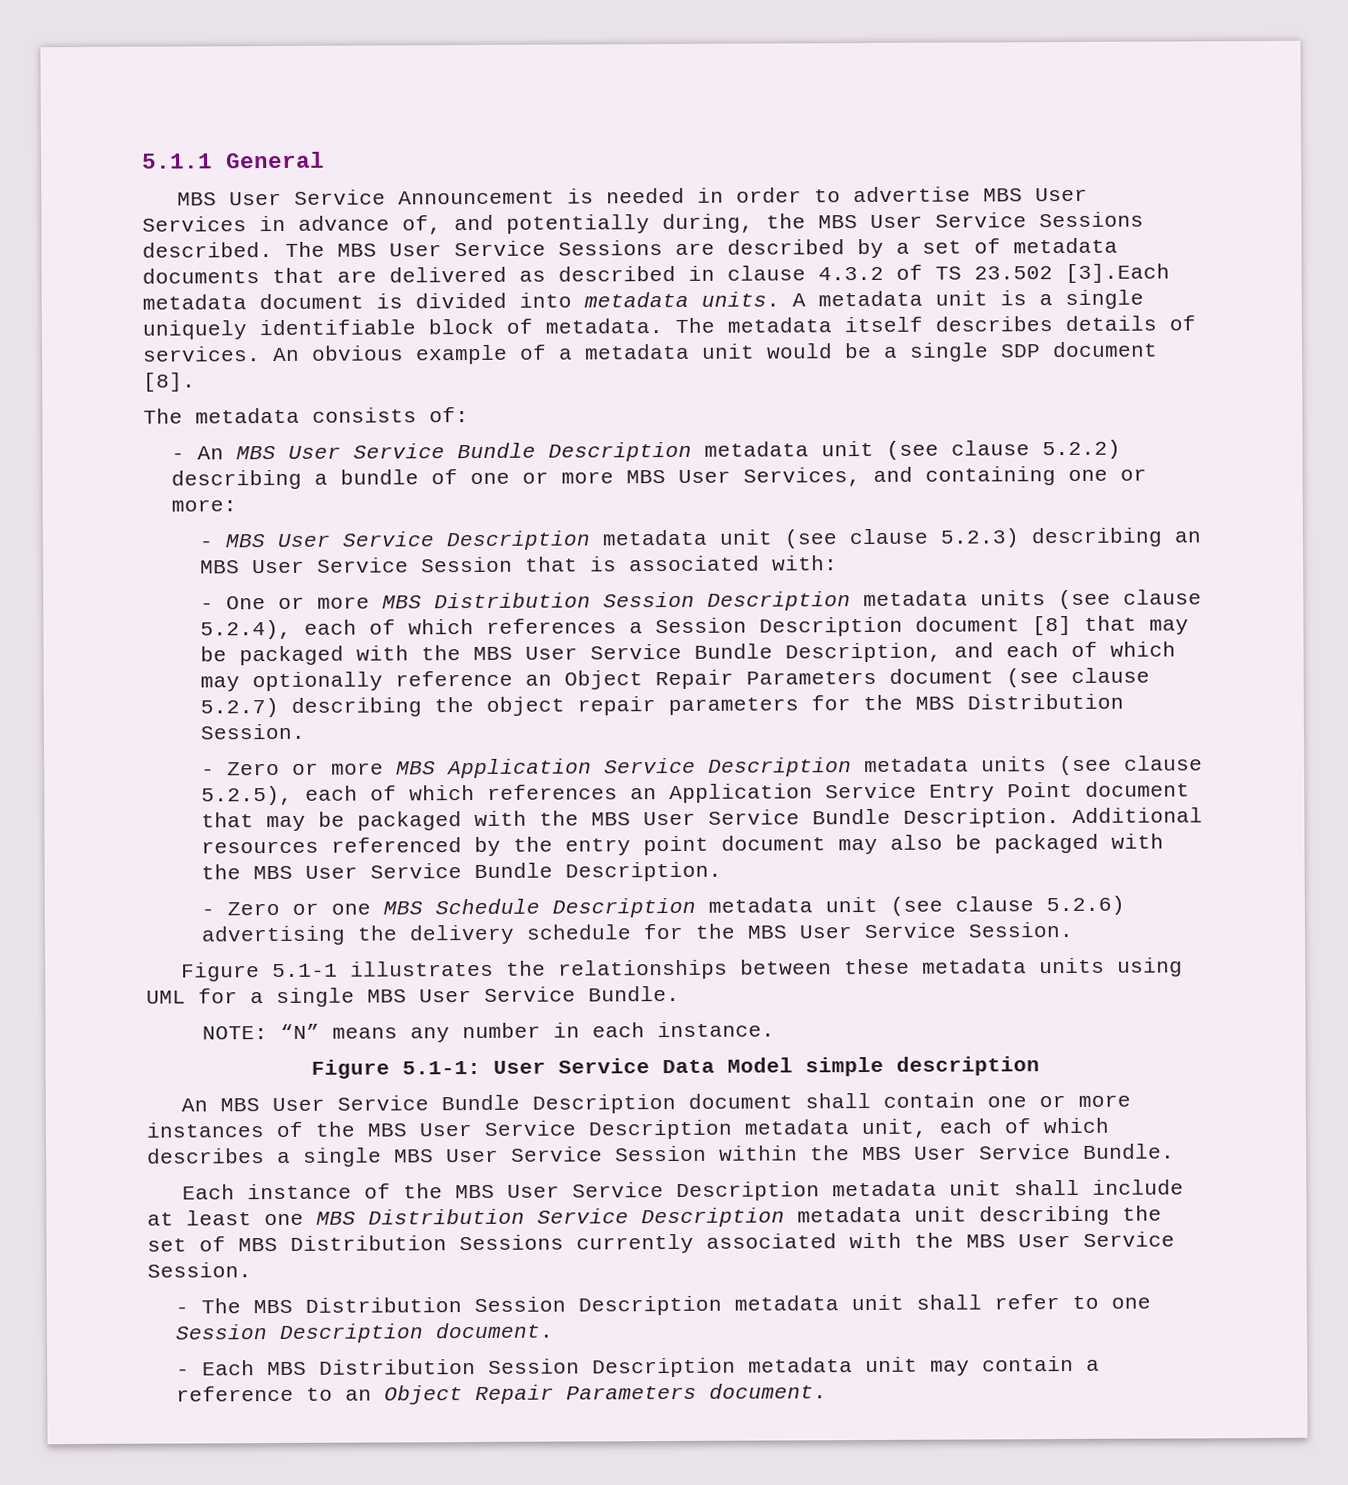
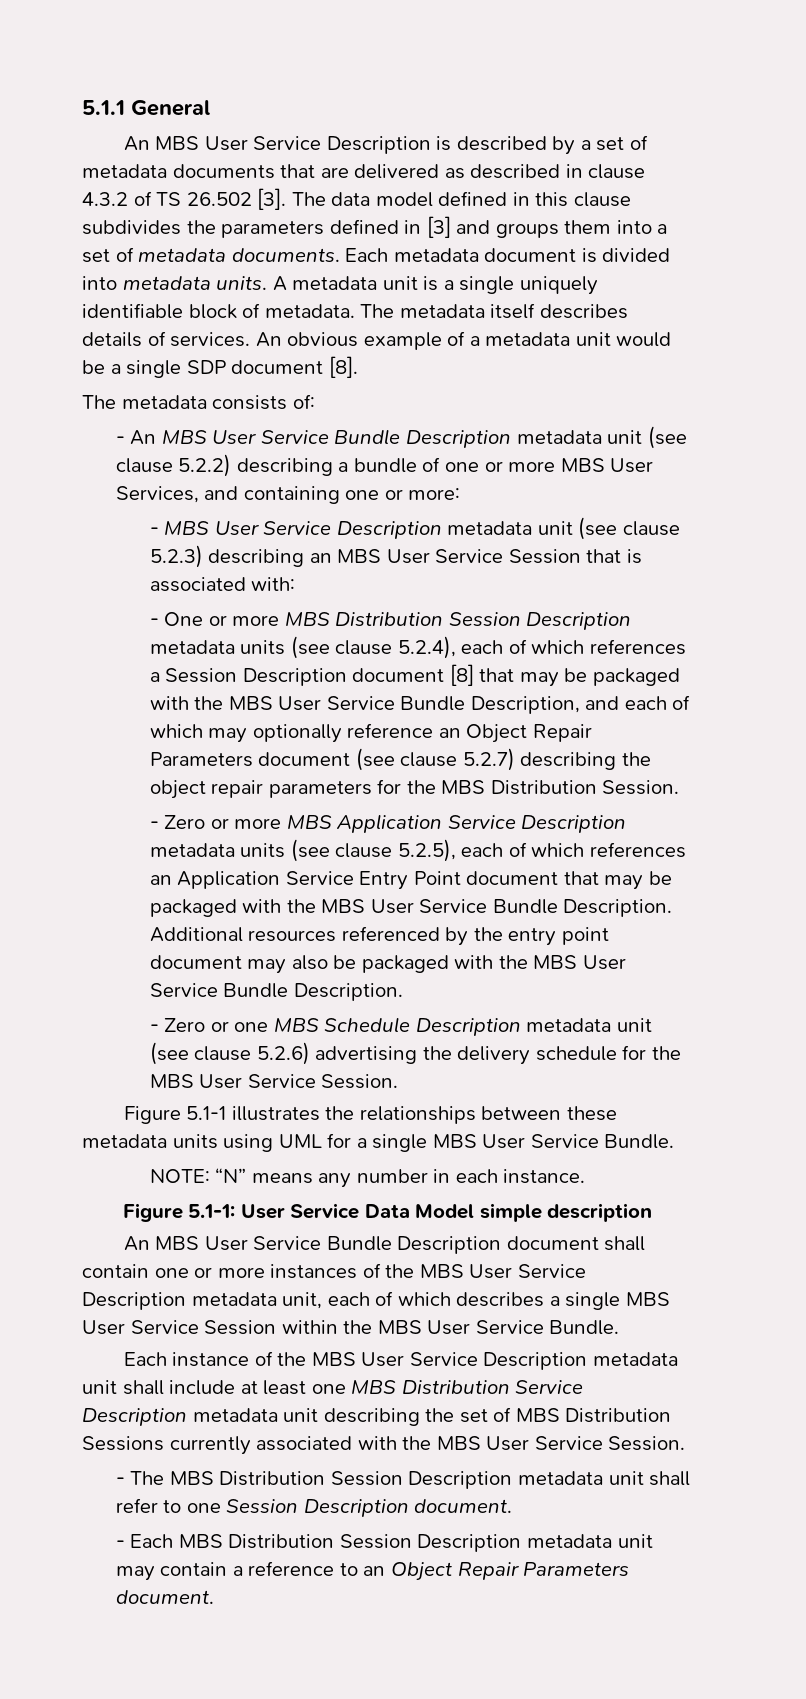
[177,186,1089,206] [142,211,1144,235] [142,240,715,258] MBS User Service Announcement is needed in order to advertise MBS User Services in advance of, and potentially during, the MBS User Service Sessions described. The MBS User Service Sessions are -> [123,136,452,154] An MBS User Service Description is
[974,263,1170,284] 23.502 [3].Each -> [186,188,631,210] [82,216,668,238] [82,247,389,263] 26.502 [3]. The data model defined in this clause subdivides the parameters defined in [3] and groups them into a set of metadata documents. Each

